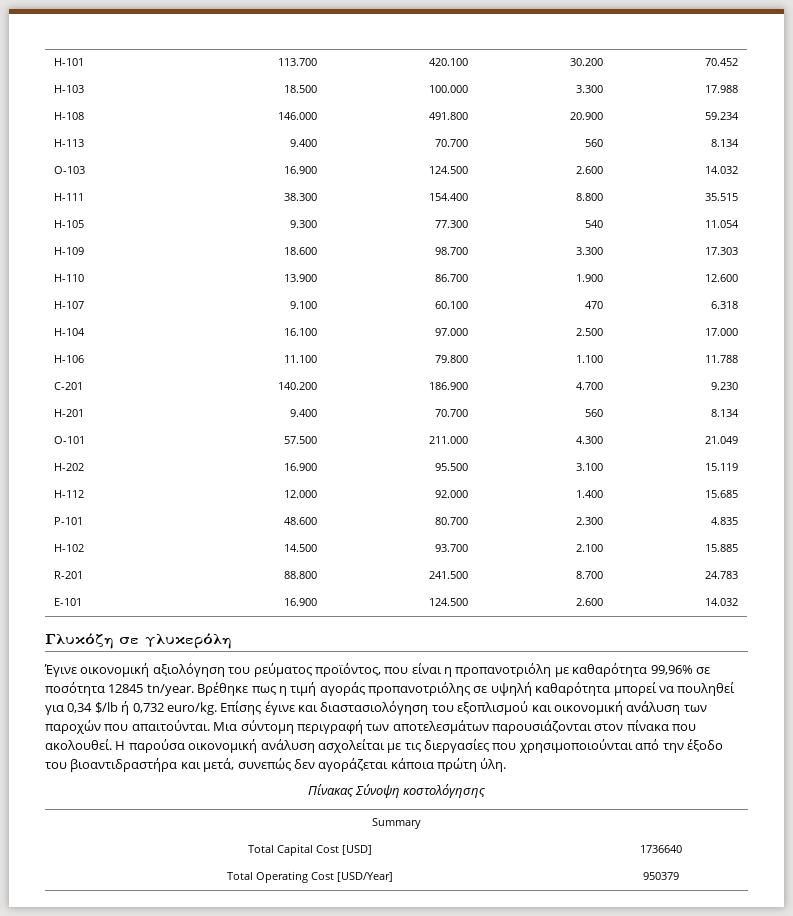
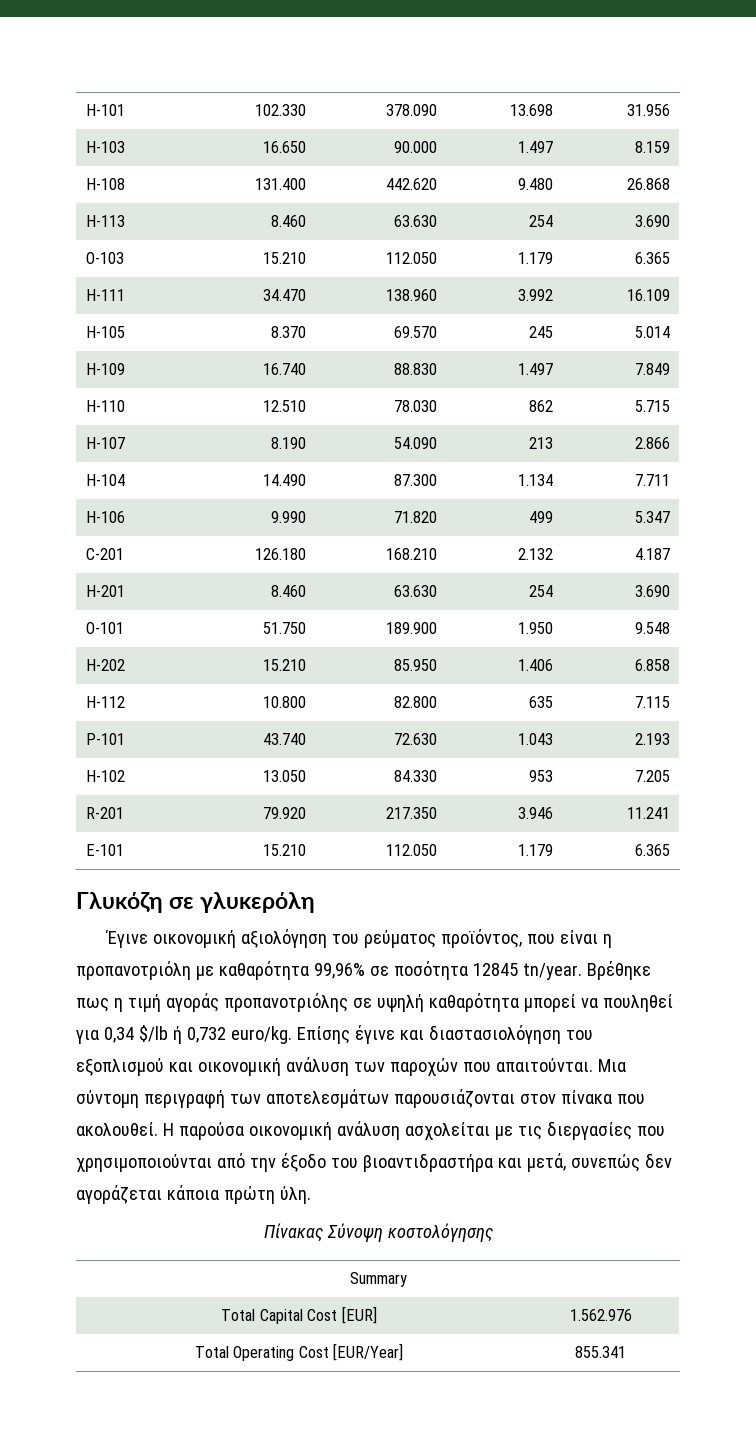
[277,58,317,66] [428,58,468,66] [569,58,603,66] [704,58,738,66] [54,85,85,93] [283,85,317,93] [428,85,468,93] [575,85,603,93] [704,85,738,93] [54,112,85,120] [277,112,317,120] [428,112,468,120] [569,112,603,120] [704,112,739,120] [54,139,85,147] [289,139,317,147] [434,139,468,147] [584,139,603,147] [710,139,739,147] [54,166,86,174] [283,166,317,174] [428,166,468,174] [575,166,603,174] [704,166,738,174] [54,193,85,201] [283,193,317,201] [428,193,468,201] [575,193,603,201] [704,193,738,201] [54,220,85,228] [289,220,317,228] [434,220,468,228] [584,220,603,228] [704,220,739,228] [54,247,85,255] [283,247,317,255] [434,247,468,255] [575,247,603,255] [704,247,738,255] [54,274,85,282] [283,274,317,282] [434,274,468,282] [575,274,603,282] [704,274,738,282] [54,301,85,309] [289,301,317,309] [434,301,468,309] [584,301,603,309] [710,301,738,309] [54,328,86,336] [283,328,317,336] [434,328,468,336] [575,328,603,336] [704,328,738,336] [54,355,85,363] [283,355,317,363] [434,355,468,363] [575,355,603,363] [704,355,738,363] [54,382,84,390] [277,382,317,390] [428,382,468,390] [575,382,603,390] [710,382,738,390] [54,409,85,417] [289,409,317,417] [434,409,468,417] [584,409,603,417] [710,409,739,417] [54,436,86,444] [283,436,317,444] [428,436,468,444] [575,436,603,444] [704,436,738,444] [54,463,85,471] [283,463,317,471] [434,463,468,471] [575,463,603,471] [704,463,738,471] [54,490,85,498] [283,490,317,498] [434,490,468,498] [575,490,603,498] [704,490,738,498] [54,517,84,525] [283,517,317,525] [434,517,468,525] [575,517,603,525] [710,517,738,525] [54,544,85,552] [283,544,317,552] [434,544,468,552] [575,544,603,552] [704,544,738,552] [54,571,84,579] [283,571,317,579] [428,571,468,579] [575,571,603,579] [704,571,738,579] [54,598,83,606] [283,598,317,606] [428,598,468,606] [575,598,603,606] [704,598,738,606] 113.700 | 420.100 | 30.200 | 70.452 // H-103 | 18.500 | 100.000 | 3.300 | 17.988 // H-108 | 146.000 | 491.800 | 20.900 | 59.234 // H-113 | 9.400 | 70.700 | 560 | 8.134 // O-103 | 16.900 | 124.500 | 2.600 | 14.032 // H-111 | 38.300 | 154.400 | 8.800 | 35.515 // H-105 | 9.300 | 77.300 | 540 | 11.054 // H-109 | 18.600 | 98.700 | 3.300 | 17.303 // H-110 | 13.900 | 86.700 | 1.900 | 12.600 // H-107 | 9.100 | 60.100 | 470 | 6.318 // H-104 | 16.100 | 97.000 | 2.500 | 17.000 // H-106 | 11.100 | 79.800 | 1.100 | 11.788 // C-201 | 140.200 | 186.900 | 4.700 | 9.230 // H-201 | 9.400 | 70.700 | 560 | 8.134 // O-101 | 57.500 | 211.000 | 4.300 | 21.049 // H-202 | 16.900 | 95.500 | 3.100 | 15.119 // H-112 | 12.000 | 92.000 | 1.400 | 15.685 // P-101 | 48.600 | 80.700 | 2.300 | 4.835 // H-102 | 14.500 | 93.700 | 2.100 | 15.885 // R-201 | 88.800 | 241.500 | 8.700 | 24.783 // E-101 | 16.900 | 124.500 | 2.600 | 14.032 -> [255,104,307,116] [386,104,438,116] [510,104,554,116] [627,104,671,116] [85,141,125,153] [263,141,307,153] [394,141,438,153] [518,141,554,153] [635,141,671,153] [85,178,125,190] [255,178,307,190] [386,178,438,190] [518,178,554,190] [627,178,671,190] [85,215,125,227] [271,215,307,227] [394,215,438,227] [529,215,554,227] [635,215,671,227] [85,252,124,264] [263,252,307,264] [386,252,438,264] [518,252,554,264] [635,252,671,264] [85,289,125,301] [263,289,307,301] [386,289,438,301] [518,289,554,301] [627,289,671,301] [85,326,125,338] [271,326,307,338] [394,326,438,338] [529,326,554,338] [635,326,671,338] [85,363,125,375] [263,363,307,375] [394,363,438,375] [518,363,554,375] [635,363,671,375] [85,400,125,412] [263,400,307,412] [394,400,438,412] [529,400,554,412] [635,400,671,412] [85,437,125,449] [271,437,307,449] [394,437,438,449] [529,437,554,449] [635,437,671,449] [85,474,125,486] [263,474,307,486] [394,474,438,486] [518,474,554,486] [635,474,671,486] [85,511,125,523] [271,511,307,523] [394,511,438,523] [529,511,554,523] [635,511,671,523] [85,548,124,560] [255,548,307,560] [386,548,438,560] [518,548,554,560] [635,548,671,560] [85,585,125,597] [271,585,307,597] [394,585,438,597] [529,585,554,597] [635,585,671,597] [85,622,124,634] [263,622,307,634] [386,622,438,634] [518,622,554,634] [635,622,671,634] [85,659,125,671] [263,659,307,671] [394,659,438,671] [518,659,554,671] [635,659,671,671] [85,696,125,708] [263,696,307,708] [394,696,438,708] [529,696,554,708] [635,696,671,708] [85,733,125,745] [263,733,307,745] [394,733,438,745] [518,733,554,745] [635,733,671,745] [85,770,125,782] [263,770,307,782] [394,770,438,782] [529,770,554,782] [635,770,671,782] [85,807,124,819] [263,807,307,819] [386,807,438,819] [518,807,554,819] [627,807,671,819] [85,844,124,856] [263,844,307,856] [386,844,438,856] [518,844,554,856] [635,844,671,856] 102.330 | 378.090 | 13.698 | 31.956 // H-103 | 16.650 | 90.000 | 1.497 | 8.159 // H-108 | 131.400 | 442.620 | 9.480 | 26.868 // H-113 | 8.460 | 63.630 | 254 | 3.690 // O-103 | 15.210 | 112.050 | 1.179 | 6.365 // H-111 | 34.470 | 138.960 | 3.992 | 16.109 // H-105 | 8.370 | 69.570 | 245 | 5.014 // H-109 | 16.740 | 88.830 | 1.497 | 7.849 // H-110 | 12.510 | 78.030 | 862 | 5.715 // H-107 | 8.190 | 54.090 | 213 | 2.866 // H-104 | 14.490 | 87.300 | 1.134 | 7.711 // H-106 | 9.990 | 71.820 | 499 | 5.347 // C-201 | 126.180 | 168.210 | 2.132 | 4.187 // H-201 | 8.460 | 63.630 | 254 | 3.690 // O-101 | 51.750 | 189.900 | 1.950 | 9.548 // H-202 | 15.210 | 85.950 | 1.406 | 6.858 // H-112 | 10.800 | 82.800 | 635 | 7.115 // P-101 | 43.740 | 72.630 | 1.043 | 2.193 // H-102 | 13.050 | 84.330 | 953 | 7.205 // R-201 | 79.920 | 217.350 | 3.946 | 11.241 // E-101 | 15.210 | 112.050 | 1.179 | 6.365
[341,845,372,855] [639,845,682,853] [USD] | 1736640 -> [341,1306,377,1324] [569,1309,632,1321] [EUR] | 1.562.976
[336,872,393,882] [642,872,679,880] [USD/Year] | 950379 -> [333,1343,404,1361] [575,1346,626,1358] [EUR/Year] | 855.341

